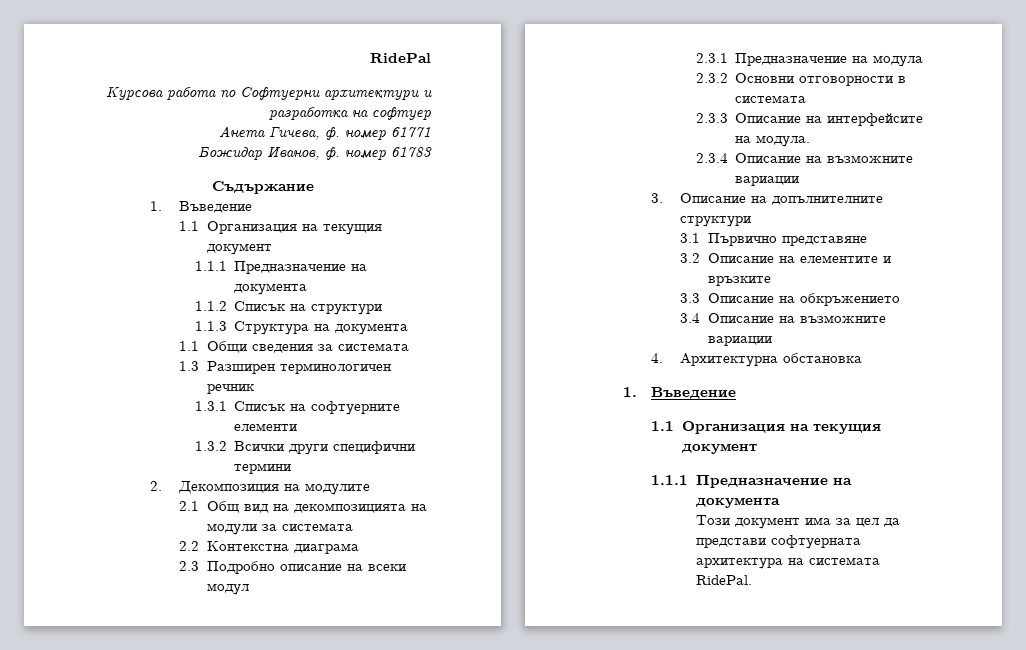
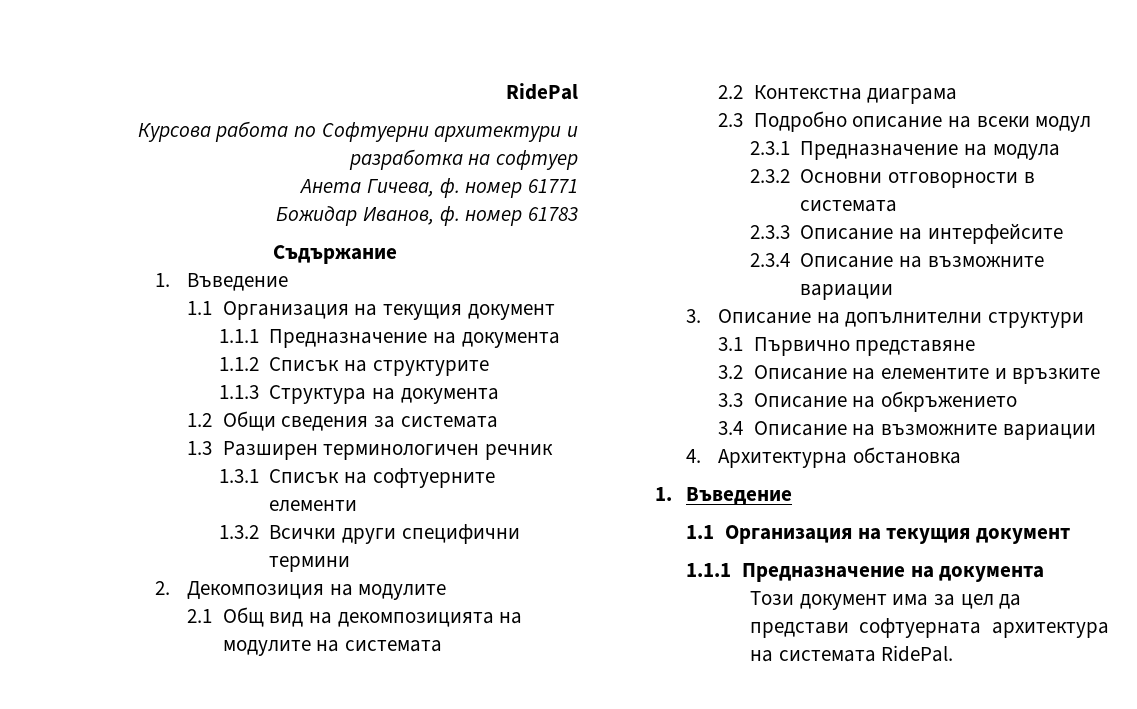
[311,304,383,315] структури -> [372,360,489,376] структурите
[178,341,199,351] 1.1 -> [187,413,213,427] 1.2
[206,523,277,535] модули за -> [222,640,340,656] модулите на
[735,135,811,147] на модула. -> (1063, 233) none
[771,196,883,205] допълнителните -> [845,312,983,327] допълнителни

